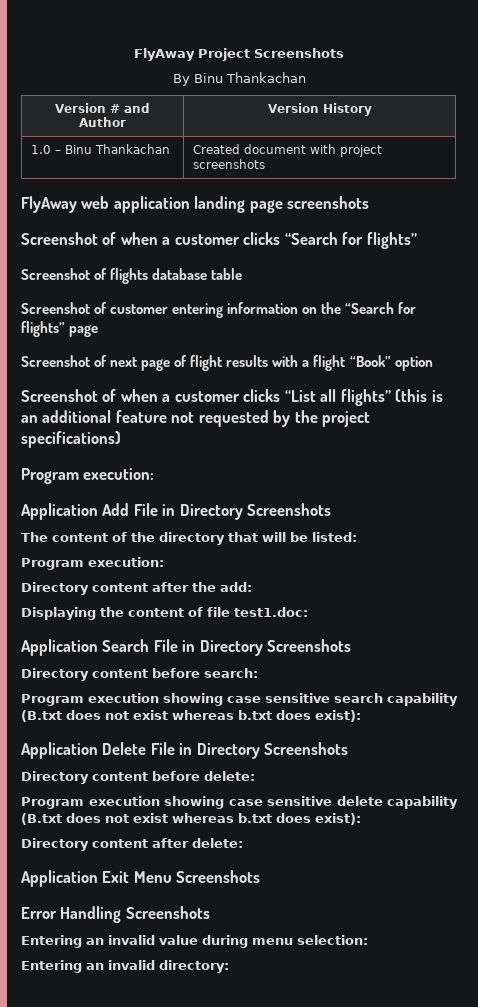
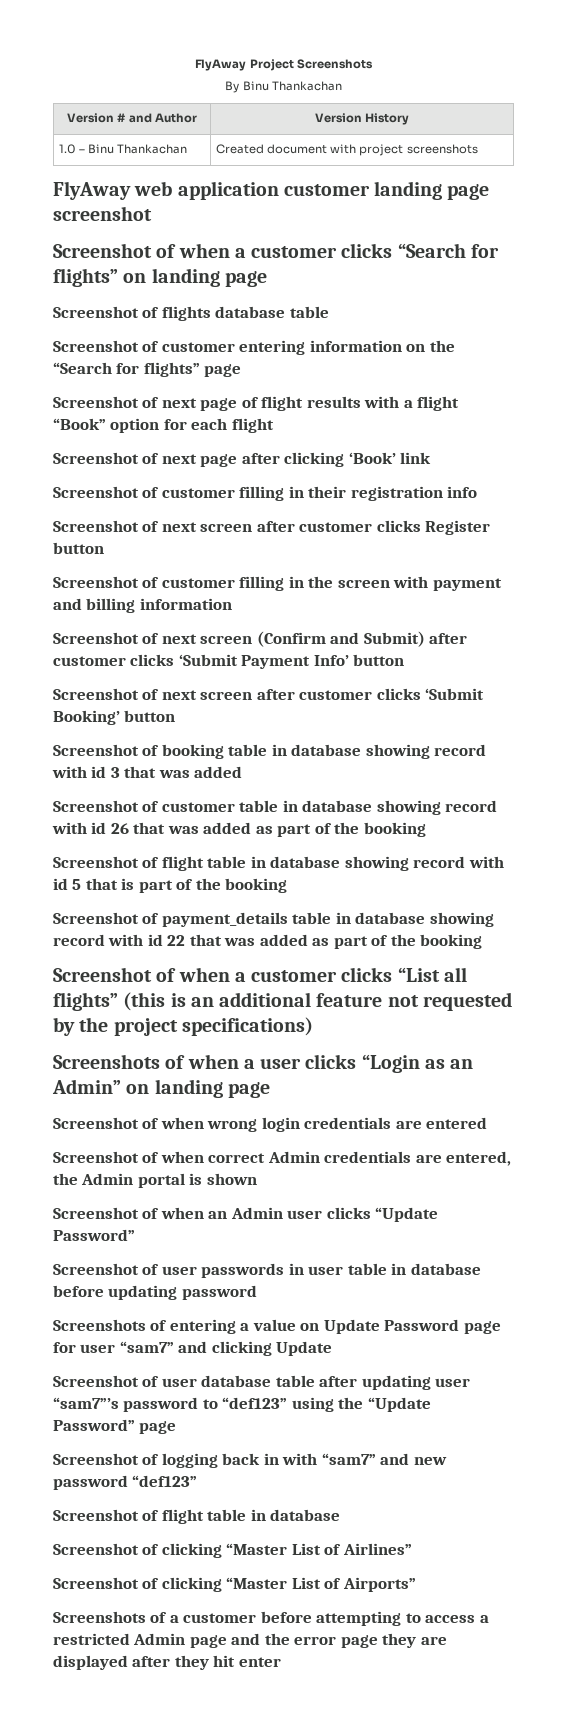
[194,196,370,213] landing page screenshots -> [283,181,490,200] [53,206,152,221] customer landing page screenshot
(417, 240) none -> [123,268,267,287] on landing page
(433, 363) none -> [163,418,274,433] [53,452,432,467] [53,486,478,501] [53,520,491,535] [53,542,104,554] [53,576,502,591] [53,598,232,613] [53,631,468,647] [53,654,405,669] [53,688,485,700] [53,710,176,725] [53,744,487,759] [52,766,243,778] [53,800,498,815] [52,822,426,837] [53,856,504,871] [53,878,288,893] [53,912,494,927] [53,934,483,949] for each flight // Screenshot of next page after clicking ‘Book’ link // Screenshot of customer filling in their registration info // Screenshot of next screen after customer clicks Register button // Screenshot of customer filling in the screen with payment and billing information // Screenshot of next screen (Confirm and Submit) after customer clicks ‘Submit Payment Info’ button // Screenshot of next screen after customer clicks ‘Submit Booking’ button // Screenshot of booking table in database showing record with id 3 that was added // Screenshot of customer table in database showing record with id 26 that was added as part of the booking // Screenshot of flight table in database showing record with id 5 that is part of the booking // Screenshot of payment_details table in database showing record with id 22 that was added as part of the booking
[21,468,155,484] [21,503,332,520] [21,532,357,545] [21,557,164,570] [21,582,252,595] [21,607,308,620] [21,639,352,656] [21,668,258,681] [21,693,458,706] [21,710,361,722] [21,742,349,759] [21,771,255,784] [21,796,458,809] [21,813,361,825] [21,838,243,851] [21,870,261,887] [21,906,210,923] [21,935,368,948] [21,960,229,973] Program execution: // Application Add File in Directory Screenshots // The content of the directory that will be listed: // Program execution: // Directory content after the add: // Displaying the content of file test1.doc: // Application Search File in Directory Screenshots // Directory content before search: // Program execution showing case sensitive search capability (B.txt does not exist whereas b.txt does exist): // Application Delete File in Directory Screenshots // Directory content before delete: // Program execution showing case sensitive delete capability (B.txt does not exist whereas b.txt does exist): // Directory content after delete: // Application Exit Menu Screenshots // Error Handling Screenshots // Entering an invalid value during menu selection: // Entering an invalid directory: -> [53,1054,474,1073] [52,1079,270,1098] [53,1117,488,1132] [53,1151,512,1166] [53,1173,257,1188] [53,1207,439,1222] [53,1229,135,1241] [53,1263,481,1278] [53,1285,257,1300] [53,1319,501,1334] [53,1341,333,1356] [53,1375,471,1390] [53,1397,431,1412] [53,1419,177,1434] [53,1453,447,1468] [53,1475,198,1490] [53,1509,341,1524] [53,1543,412,1558] [53,1577,416,1592] [53,1611,489,1626] [53,1633,447,1648] [53,1655,281,1670] Screenshots of when a user clicks “Login as an Admin” on landing page // Screenshot of when wrong login credentials are entered // Screenshot of when correct Admin credentials are entered, the Admin portal is shown // Screenshot of when an Admin user clicks “Update Password” // Screenshot of user passwords in user table in database before updating password // Screenshots of entering a value on Update Password page for user “sam7” and clicking Update // Screenshot of user database table after updating user “sam7”’s password to “def123” using the “Update Password” page // Screenshot of logging back in with “sam7” and new password “def123” // Screenshot of flight table in database // Screenshot of clicking “Master List of Airlines” // Screenshot of clicking “Master List of Airports” // Screenshots of a customer before attempting to access a restricted Admin page and the error page they are displayed after they hit enter

